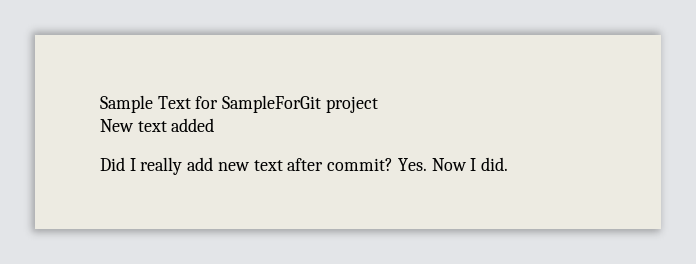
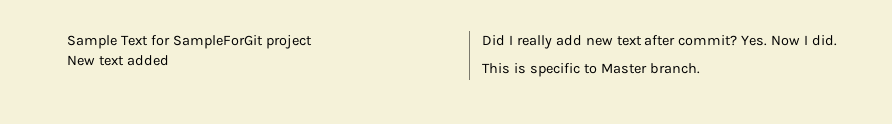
(508, 164) none -> [482,63,700,77] // This is specific to Master branch.

